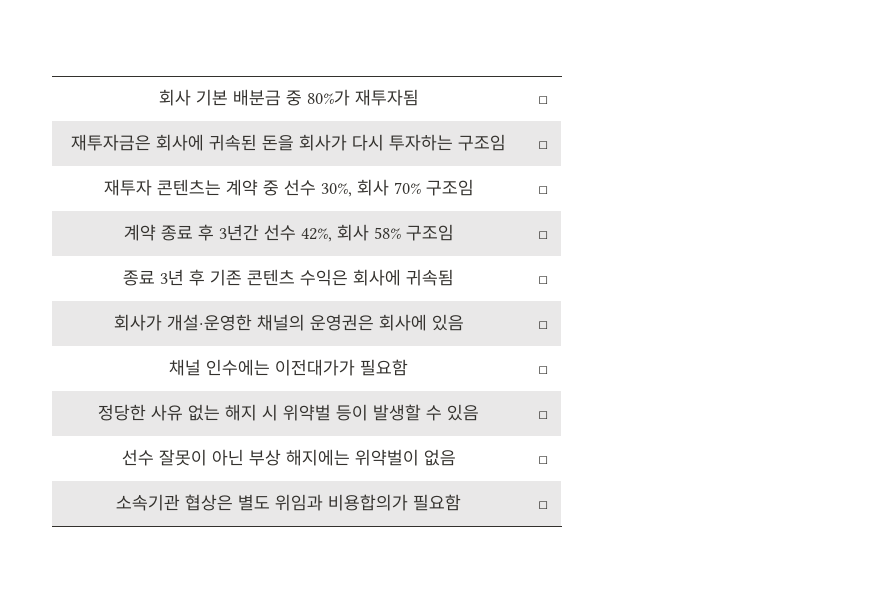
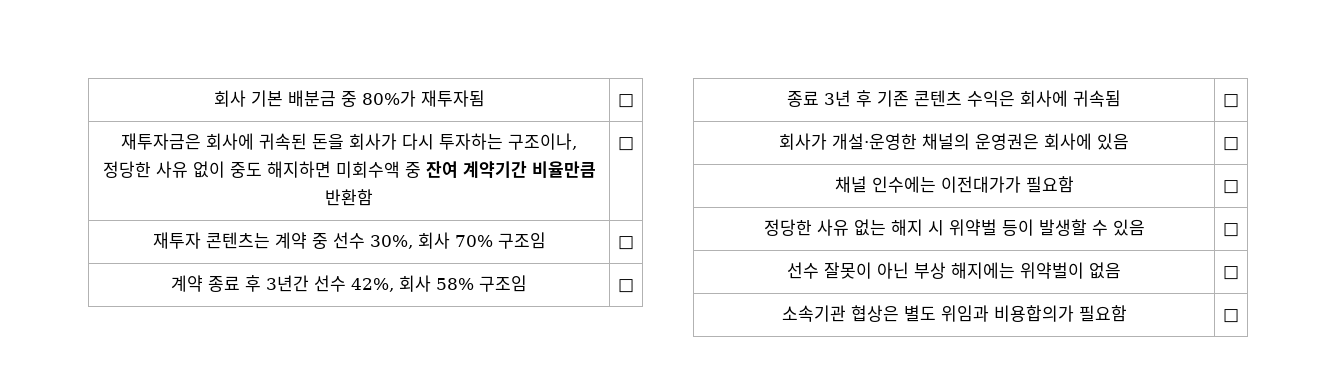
[458,134,506,151] 구조임 -> [508,133,577,150] [102,161,596,178] [325,189,373,206] 구조이나, 정당한 사유 없이 중도 해지하면 미회수액 중 잔여 계약기간 비율만큼 반환함

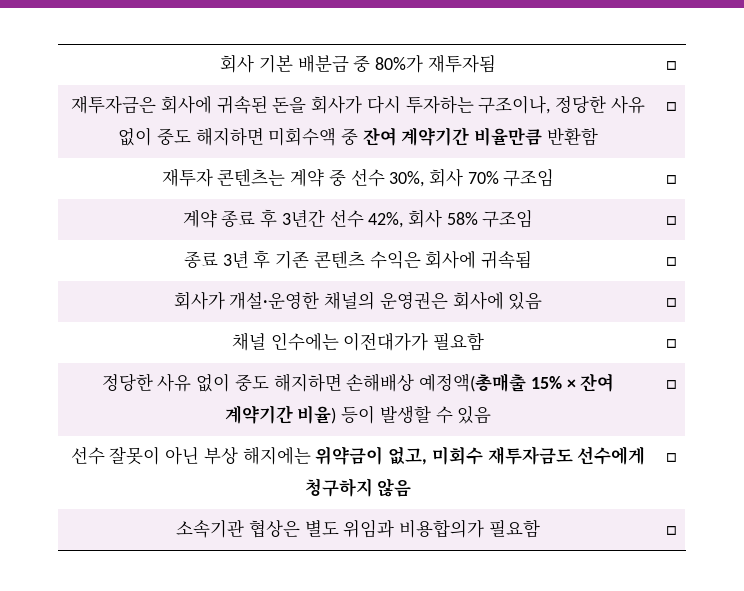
[853,219,997,236] 없는 해지 시 위약벌 -> [196,373,615,392] [224,405,337,424] 없이 중도 해지하면 손해배상 예정액(총매출 15% × 잔여 계약기간 비율)
[1020,262,1121,279] 위약벌이 없음 -> [315,446,646,465] [304,478,412,497] 위약금이 없고, 미회수 재투자금도 선수에게 청구하지 않음

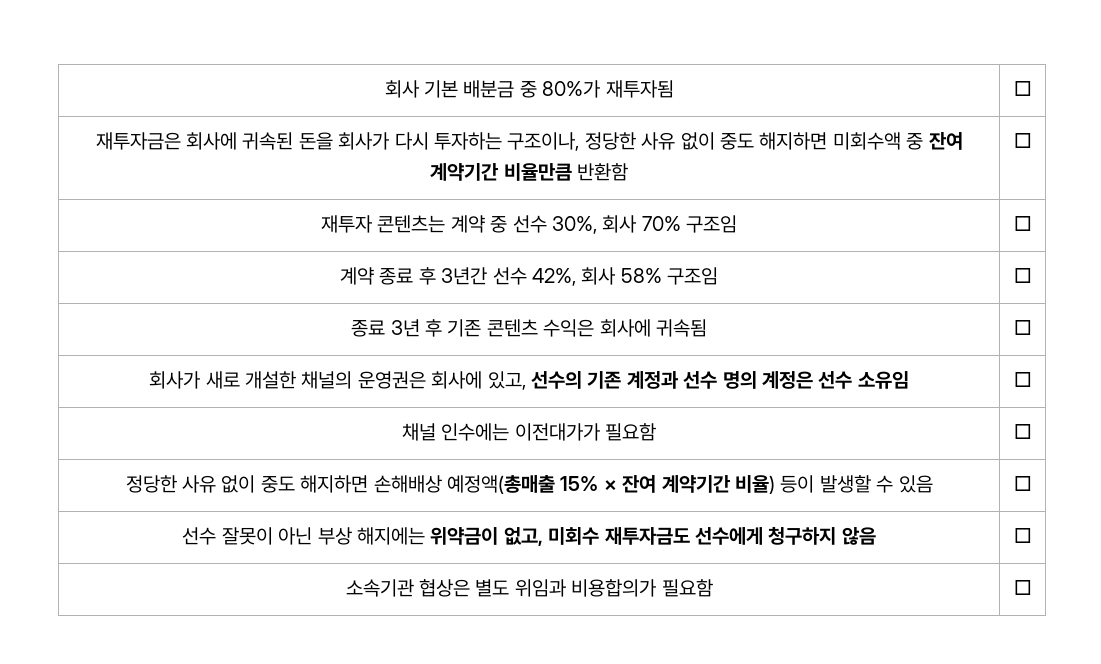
[229,291,320,310] 개설·운영한 -> [205,371,296,389] 새로 개설한
[508,292,543,310] 있음 -> [487,371,909,390] 있고, 선수의 기존 계정과 선수 명의 계정은 선수 소유임

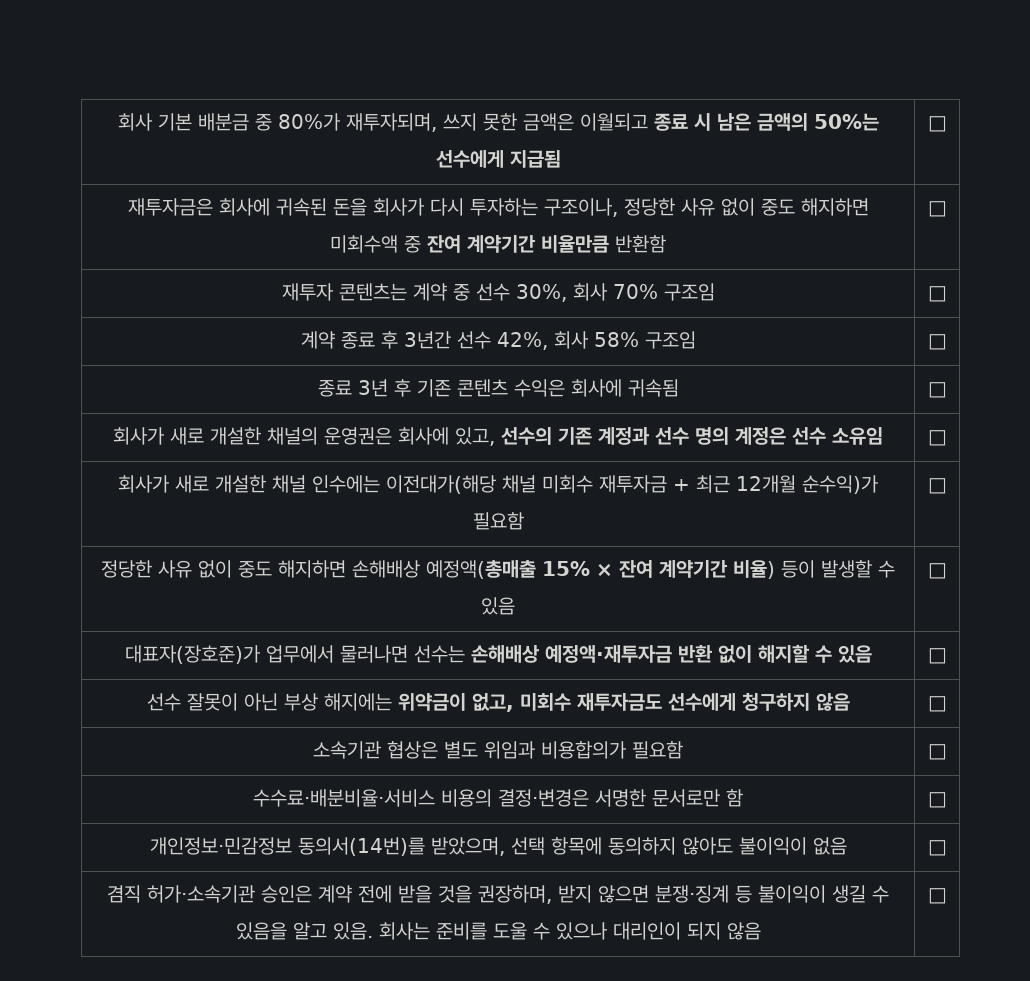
[605,80,674,98] 재투자됨 -> [345,113,879,132] [435,150,561,168] 재투자되며, 쓰지 못한 금액은 이월되고 종료 시 남은 금액의 50%는 선수에게 지급됨
[401,423,600,441] 채널 인수에는 이전대가가 -> [118,475,878,494] 회사가 새로 개설한 채널 인수에는 이전대가(해당 채널 미회수 재투자금 + 최근 12개월 순수익)가
(1032, 483) none -> [124,644,872,664] [927,648,947,664] // 대표자(장호준)가 업무에서 물러나면 선수는 손해배상 예정액·재투자금 반환 없이 해지할 수 있음 | □
(1032, 587) none -> [253,789,743,807] [927,792,947,808] [149,837,847,856] [927,840,947,856] [107,885,889,904] [235,922,761,940] [927,888,947,904] // 수수료·배분비율·서비스 비용의 결정·변경은 서명한 문서로만 함 | □ // 개인정보·민감정보 동의서(14번)를 받았으며, 선택 항목에 동의하지 않아도 불이익이 없음 | □ // 겸직 허가·소속기관 승인은 계약 전에 받을 것을 권장하며, 받지 않으면 분쟁·징계 등 불이익이 생길 수 있음을 알고 있음. 회사는 준비를 도울 수 있으나 대리인이 되지 않음 | □

